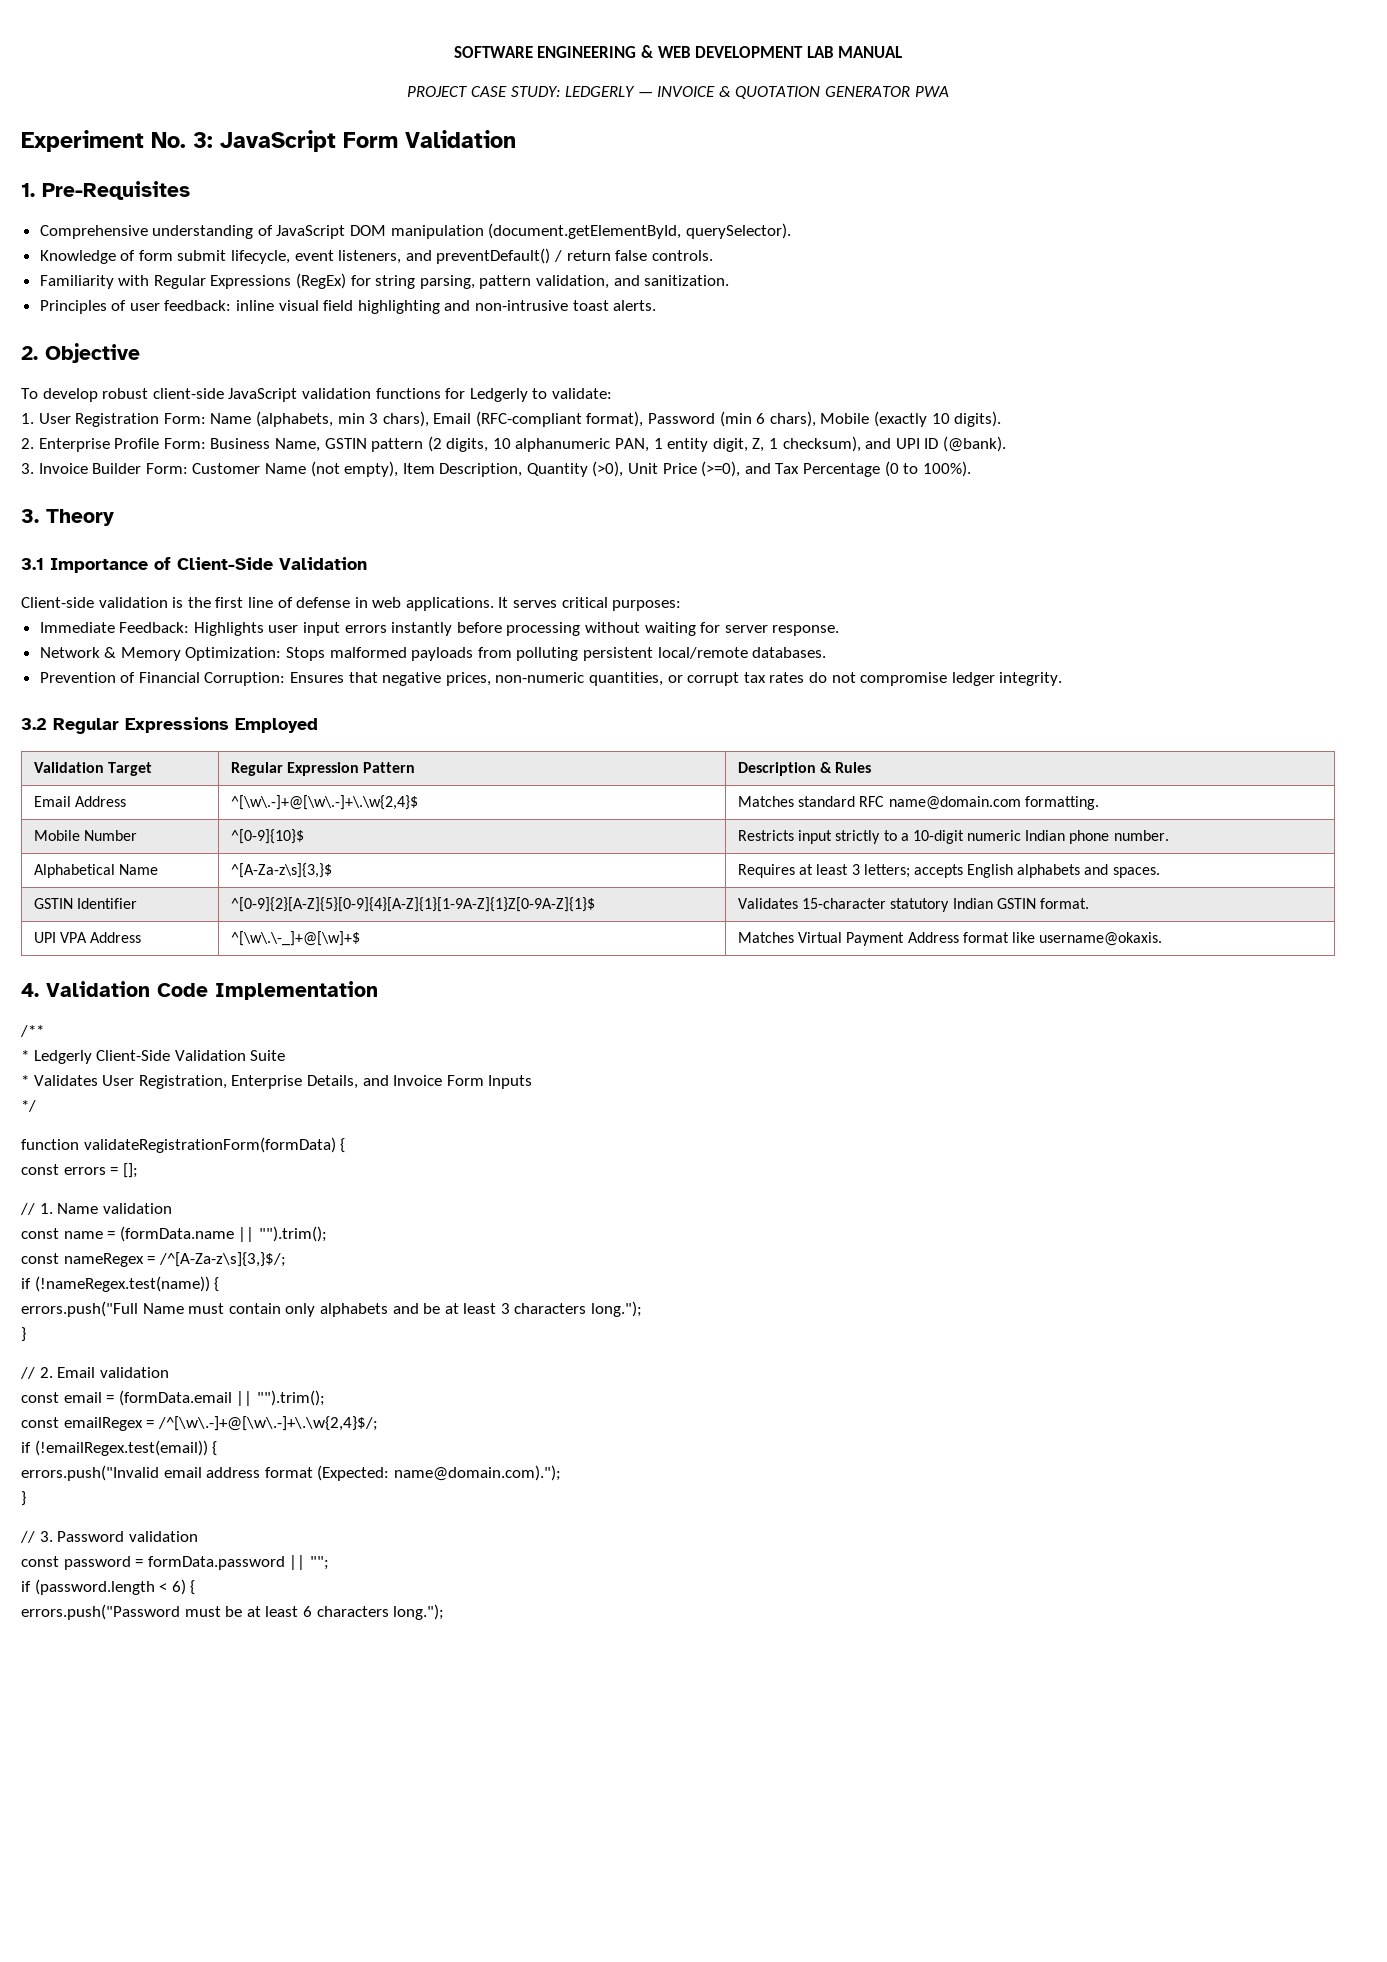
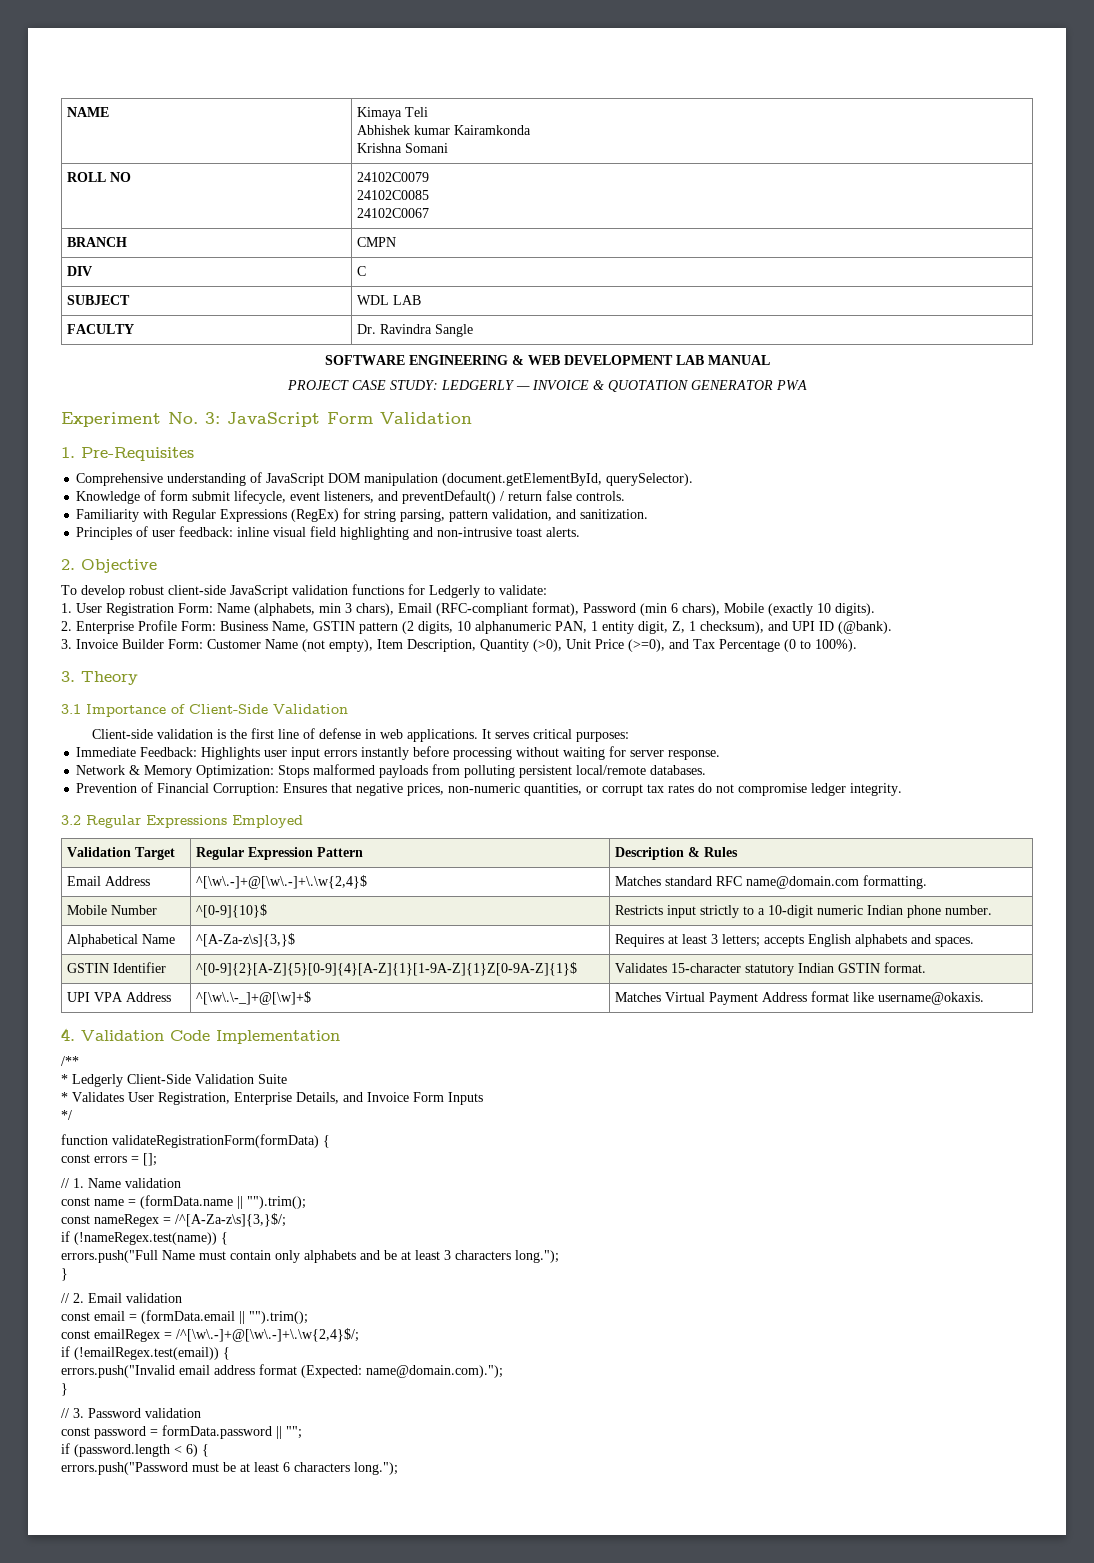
(453, 52) none -> [67,107,110,117] [357,107,429,120] [357,125,532,135] [357,143,449,153] [67,172,132,182] [357,172,430,182] [357,190,430,200] [357,208,430,218] [67,237,128,247] [357,237,397,247] [67,266,93,276] [357,266,367,276] [67,295,131,305] [357,295,422,305] [67,324,135,334] [357,324,474,337] NAME | Kimaya Teli // Abhishek kumar Kairamkonda // Krishna Somani // ROLL NO | 24102C0079 // 24102C0085 // 24102C0067 // BRANCH | CMPN // DIV | C // SUBJECT | WDL LAB // FACULTY | Dr. Ravindra Sangle //

